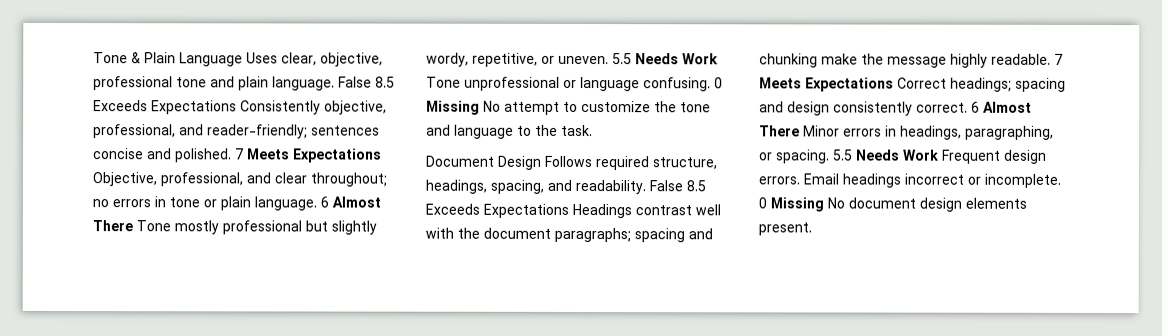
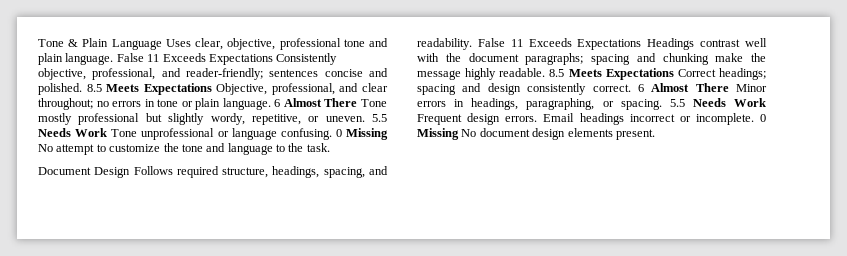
[375,76,395,88] 8.5 -> [147,54,160,62] 11
[235,148,244,160] 7 -> [86,84,102,92] 8.5
[686,180,706,192] 8.5 -> [510,39,523,47] 11
[1054,53,1063,65] 7 -> [549,69,565,77] 8.5

